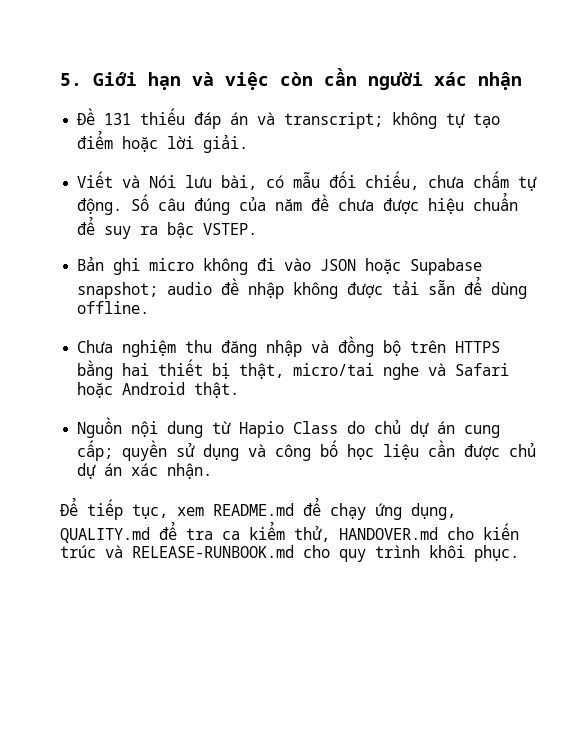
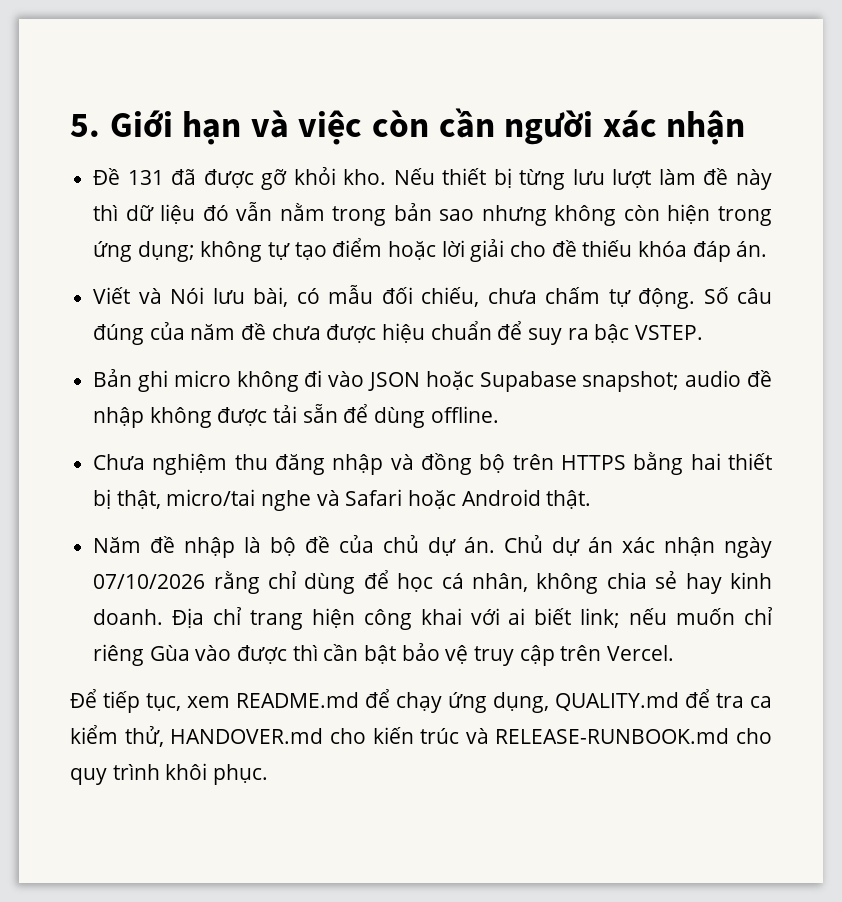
[140,108,384,129] thiếu đáp án và transcript; -> [171,167,772,190] [93,202,772,226] [93,241,195,262] đã được gỡ khỏi kho. Nếu thiết bị từng lưu lượt làm đề này thì dữ liệu đó vẫn nằm trong bản sao nhưng không còn hiện trong ứng dụng;
[203,135,249,153] giải. -> [470,239,768,262] giải cho đề thiếu khóa đáp án.
[77,417,501,438] [77,440,537,461] [77,463,213,479] Nguồn nội dung từ Hapio Class do chủ dự án cung cấp; quyền sử dụng và công bố học liệu cần được chủ dự án xác nhận. -> [93,535,772,558] [93,570,772,594] [93,607,772,630] [93,643,675,666] Năm đề nhập là bộ đề của chủ dự án. Chủ dự án xác nhận ngày 07/10/2026 rằng chỉ dùng để học cá nhân, không chia sẻ hay kinh doanh. Địa chỉ trang hiện công khai với ai biết link; nếu muốn chỉ riêng Gùa vào được thì cần bật bảo vệ truy cập trên Vercel.

